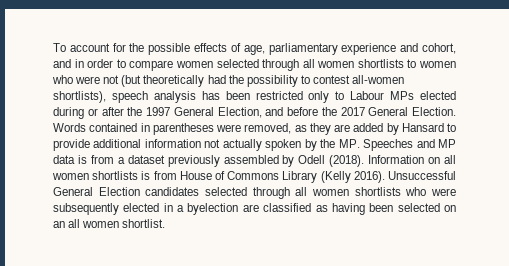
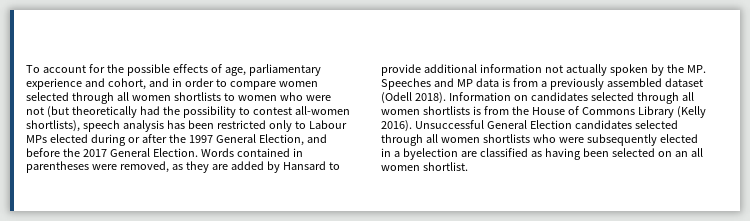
[127,155,165,164] dataset -> (547, 84) none
[282,155,441,167] by Odell (2018). Information on -> [664,78,703,87] [381,92,679,104] dataset (Odell 2018). Information on candidates selected through
(177, 175) none -> [511,106,529,115] the

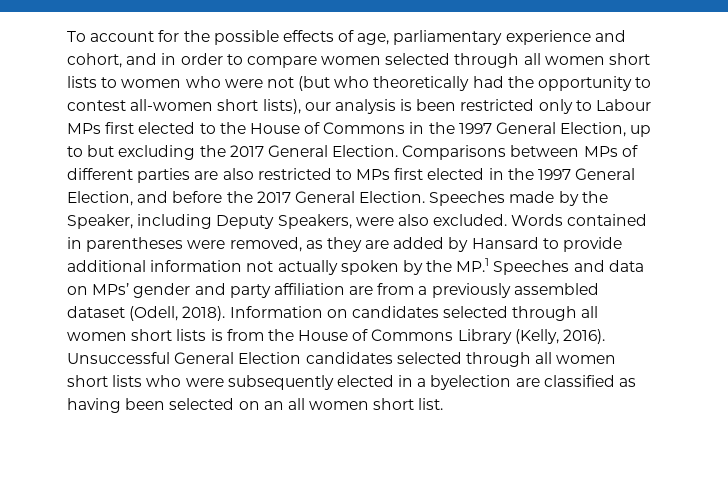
[173,92,221,101] shortlists -> [609,53,651,65] [67,76,97,88] short lists
(69, 112) none -> [334,76,370,88] who
[182,106,236,118] possibility -> [538,76,633,91] opportunity
[26,120,185,132] shortlists), speech analysis has -> [217,99,413,114] short lists), our analysis is
[49,134,167,146] elected during or after -> [105,122,652,137] [67,145,638,160] [67,168,504,183] first elected to the House of Commons in the 1997 General Election, up to but excluding the 2017 General Election. Comparisons between MPs of different parties are also restricted to MPs first elected in
(198, 152) none -> [429,191,608,206] [67,214,508,229] Speeches made by the Speaker, including Deputy Speakers, were also excluded.
[686,65,706,73] MP. -> [456,258,490,272] MP.1
[456,78,510,87] MP data is -> [608,260,644,272] [67,283,374,298] data on MPs’ gender and party affiliation are
[381,92,412,104] (Odell -> [129,306,179,321] (Odell,
[422,106,470,115] shortlists -> [131,329,207,341] short lists
[676,106,706,118] (Kelly -> [514,329,559,344] (Kelly,
[482,134,530,143] shortlists -> [67,375,143,387] short lists
[422,162,468,171] shortlist. -> [373,398,444,410] short list.

